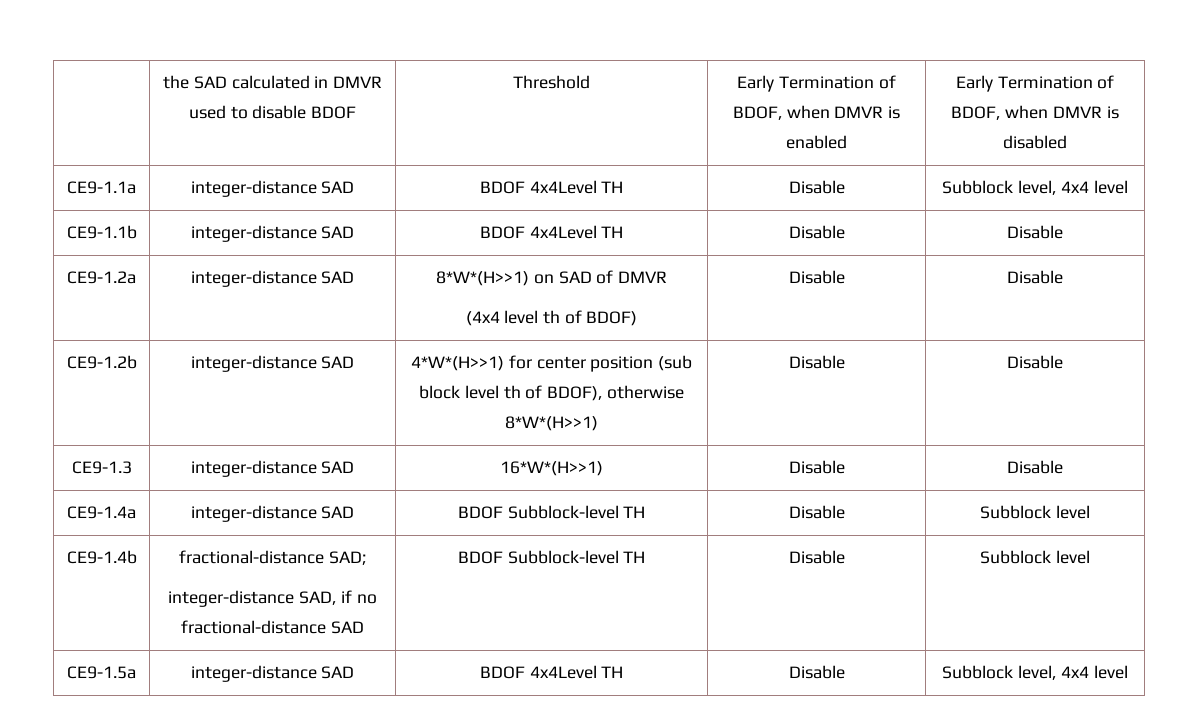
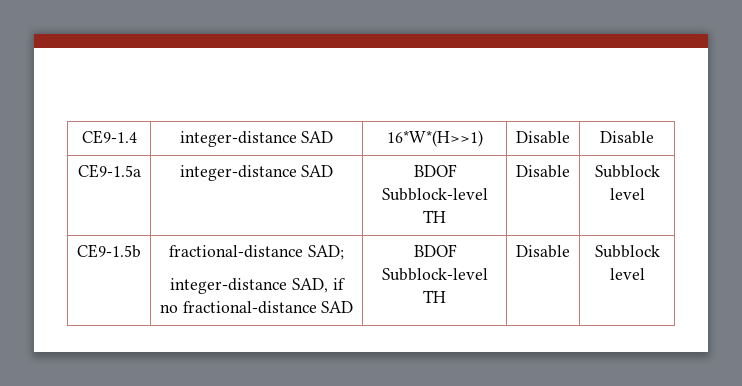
[163,75,382,89] [188,105,357,119] [513,75,590,89] [737,75,896,92] [732,105,901,120] [786,135,847,149] [955,75,1115,92] [951,105,1119,120] [1003,135,1067,149] [67,181,136,194] [190,180,355,197] [479,180,624,194] [788,180,845,194] [942,180,1128,195] [66,225,137,239] [190,225,355,242] [479,225,624,239] [788,225,845,239] [1007,225,1063,239] [67,271,136,284] [190,270,355,287] [436,270,667,286] [465,310,638,326] [788,270,845,284] [1007,270,1063,284] [66,355,137,369] [190,355,355,372] [411,355,692,372] [419,385,684,401] [505,416,598,431] [788,355,845,369] [1007,355,1063,369] [71,461,132,474] | the SAD calculated in DMVR used to disable BDOF | Threshold | Early Termination of BDOF, when DMVR is enabled | Early Termination of BDOF, when DMVR is disabled // CE9-1.1a | integer-distance SAD | BDOF 4x4Level TH | Disable | Subblock level, 4x4 level // CE9-1.1b | integer-distance SAD | BDOF 4x4Level TH | Disable | Disable // CE9-1.2a | integer-distance SAD | 8*W*(H>>1) on SAD of DMVR // (4x4 level th of BDOF) | Disable | Disable // CE9-1.2b | integer-distance SAD | 4*W*(H>>1) for center position (sub block level th of BDOF), otherwise 8*W*(H>>1) | Disable | Disable // CE9-1.3 -> [81,130,137,144] CE9-1.4
[67,506,136,519] CE9-1.4a -> [77,164,141,178] CE9-1.5a
[66,550,137,564] CE9-1.4b -> [77,244,141,258] CE9-1.5b
[67,666,136,679] [190,665,355,682] [479,665,624,679] [788,665,845,679] [942,665,1128,680] // CE9-1.5a | integer-distance SAD | BDOF 4x4Level TH | Disable | Subblock level, 4x4 level -> (645, 274) none

